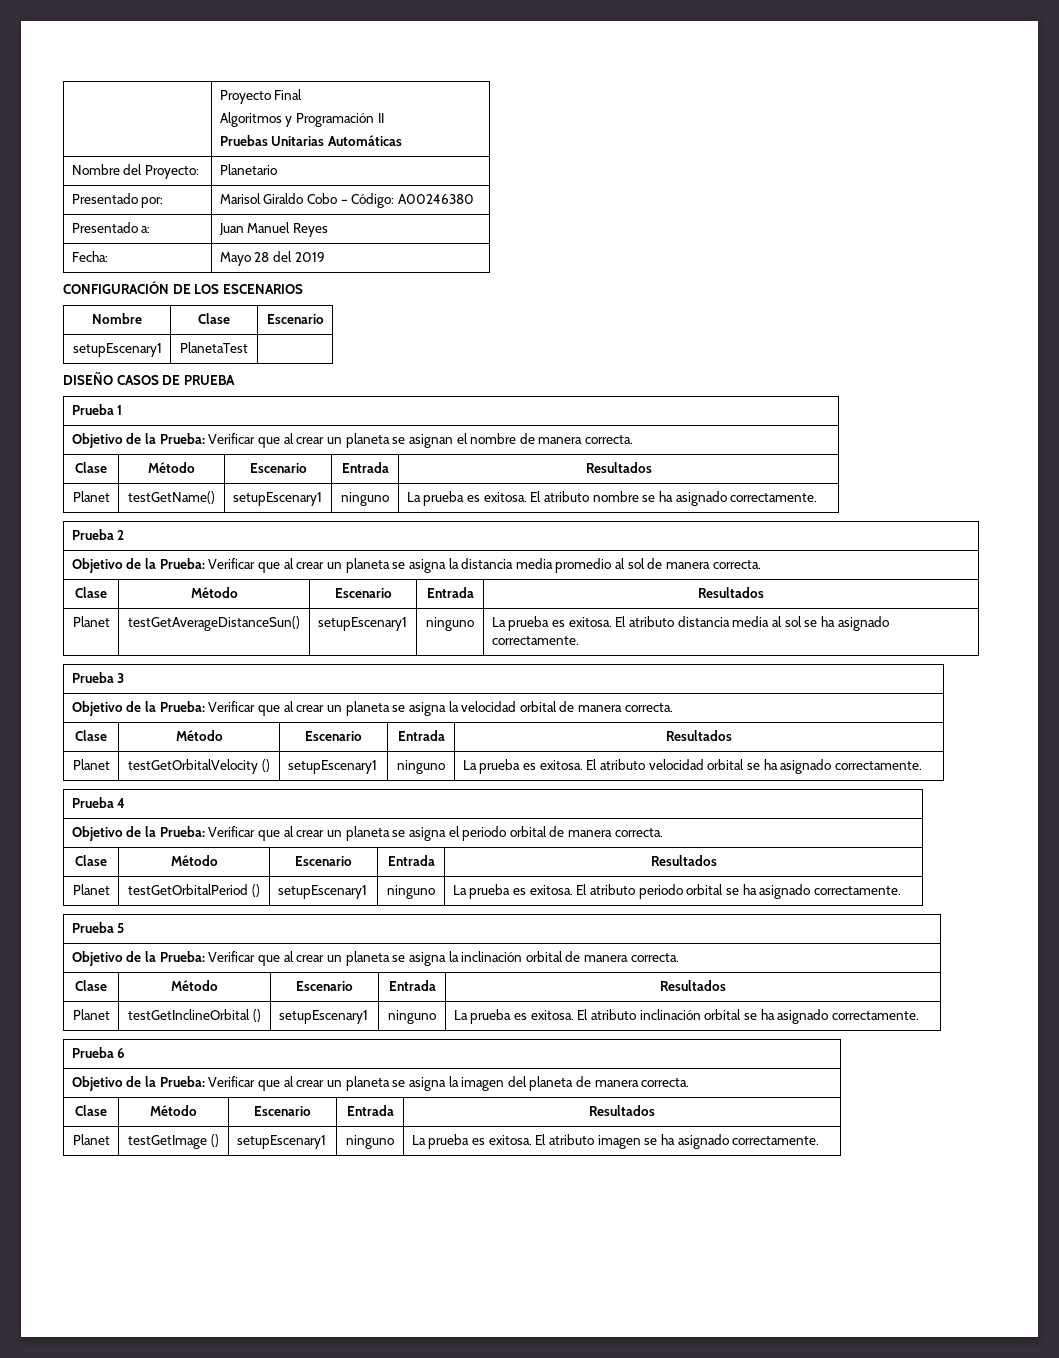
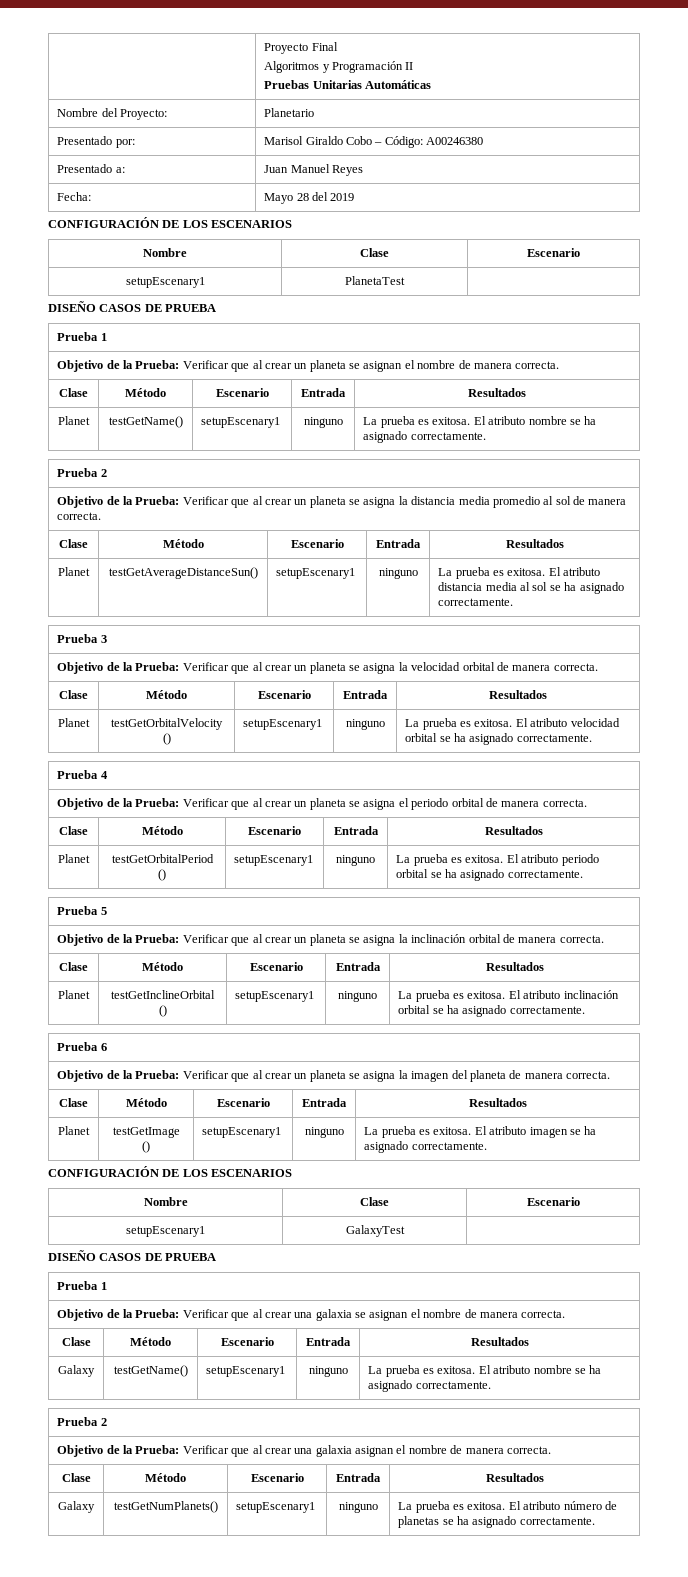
(820, 1140) none -> [48,1166,293,1177] [143,1197,188,1206] [360,1197,390,1206] [526,1197,580,1206] [126,1226,205,1237] [345,1225,405,1237] [48,1250,217,1261] [57,1281,107,1290] [57,1309,566,1321] [61,1337,91,1346] [130,1337,171,1346] [220,1337,274,1346] [306,1337,351,1346] [470,1337,529,1346] [58,1365,95,1377] [113,1365,188,1377] [206,1366,286,1377] [308,1366,348,1377] [368,1365,602,1377] [368,1380,491,1392] [57,1417,107,1426] [57,1445,551,1457] [61,1473,91,1482] [145,1473,186,1482] [250,1473,304,1482] [336,1473,381,1482] [485,1473,544,1482] [58,1501,95,1513] [113,1501,218,1513] [236,1502,316,1513] [338,1502,378,1513] [398,1501,617,1513] [398,1516,595,1528] // CONFIGURACIÓN DE LOS ESCENARIOS // Nombre | Clase | Escenario // setupEscenary1 | GalaxyTest | // DISEÑO CASOS DE PRUEBA // Prueba 1 // Objetivo de la Prueba: Verificar que al crear una galaxia se asignan el nombre de manera correcta. // Clase | Método | Escenario | Entrada | Resultados // Galaxy | testGetName() | setupEscenary1 | ninguno | La prueba es exitosa. El atributo nombre se ha asignado correctamente. // Prueba 2 // Objetivo de la Prueba: Verificar que al crear una galaxia asignan el nombre de manera correcta. // Clase | Método | Escenario | Entrada | Resultados // Galaxy | testGetNumPlanets() | setupEscenary1 | ninguno | La prueba es exitosa. El atributo número de planetas se ha asignado correctamente.

